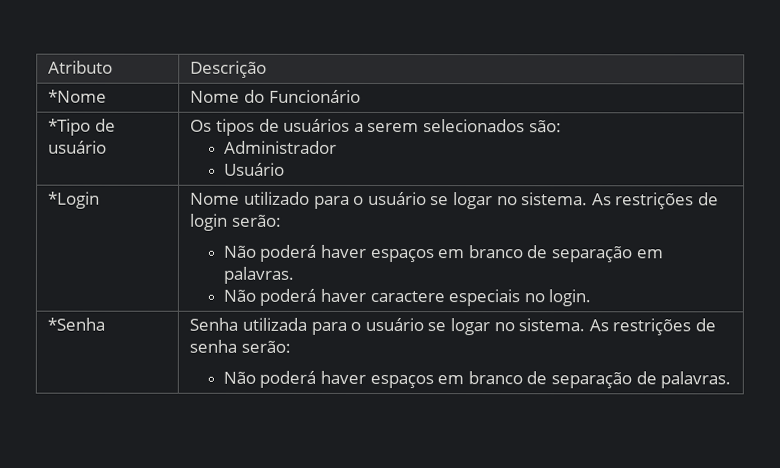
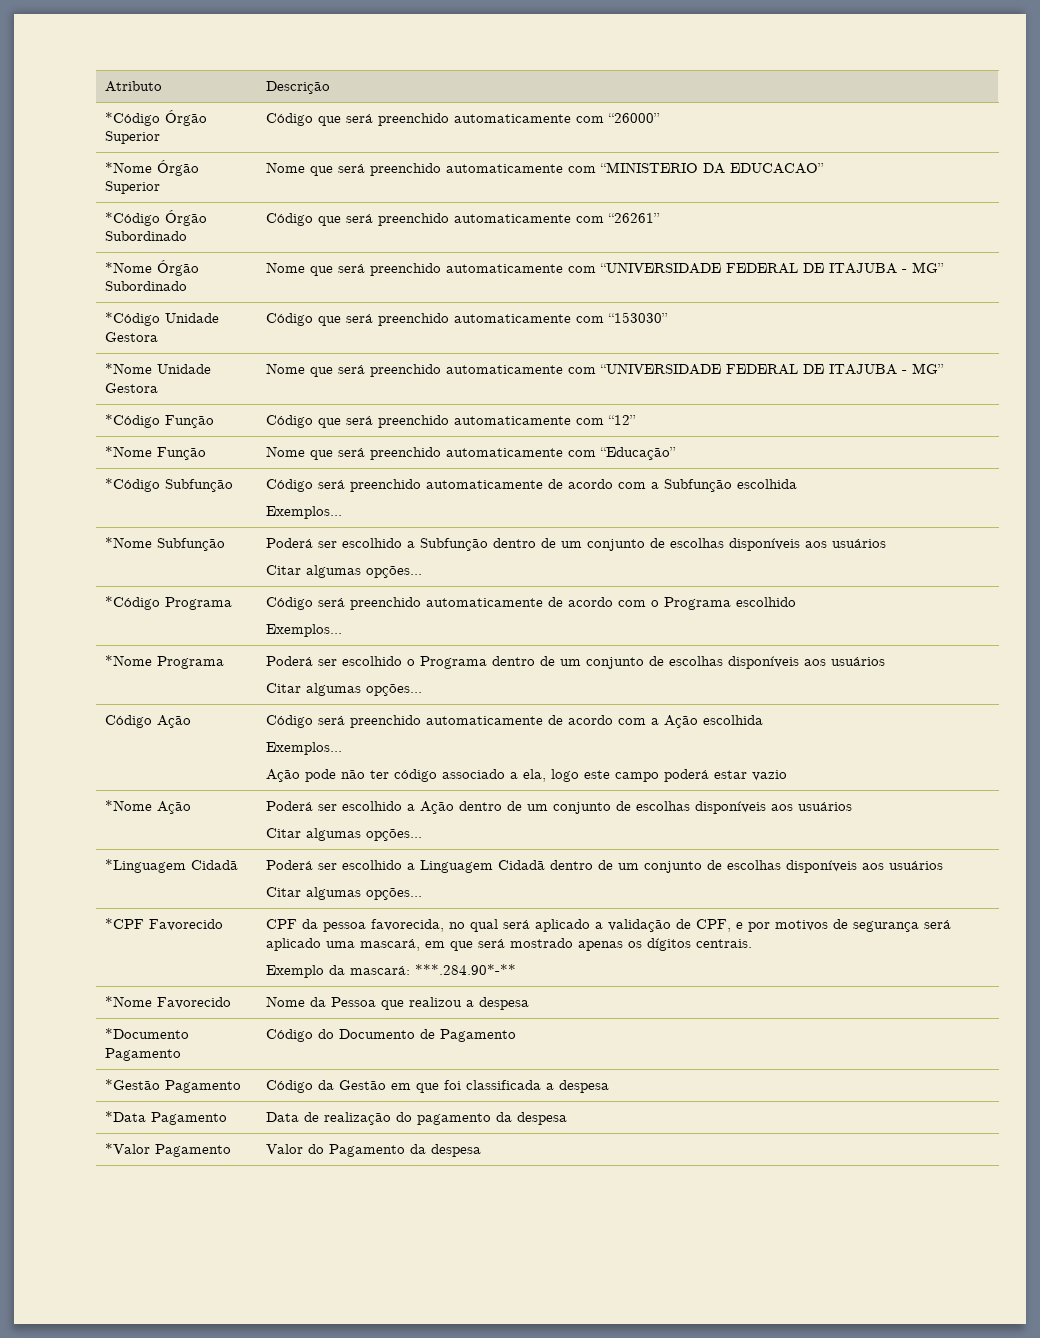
[48,89,108,103] [190,89,361,103] [48,118,116,136] [48,140,108,154] [190,118,562,136] [223,140,337,154] [223,162,285,176] [48,191,101,209] [190,191,719,210] [190,213,282,231] [222,244,663,263] [222,266,294,284] [222,288,592,307] [47,317,106,331] [189,317,716,336] [189,339,291,353] [222,370,732,389] // *Nome | Nome do Funcionário // *Tipo de usuário | Os tipos de usuários a serem selecionados são: // Administrador // Usuário // *Login | Nome utilizado para o usuário se logar no sistema. As restrições de login serão: // Não poderá haver espaços em branco de separação em palavras. // Não poderá haver caractere especiais no login. // *Senha | Senha utilizada para o usuário se logar no sistema. As restrições de senha serão: // Não poderá haver espaços em branco de separação de palavras. -> [105,110,208,126] [105,131,161,144] [266,113,661,126] [105,160,200,176] [105,181,161,194] [266,162,825,176] [105,210,208,226] [105,231,188,241] [266,213,661,226] [105,260,200,276] [105,281,188,291] [266,262,945,276] [105,312,220,326] [105,332,159,342] [266,312,669,326] [105,363,212,374] [105,383,159,393] [266,363,945,377] [105,414,215,428] [266,415,637,428] [105,446,207,460] [266,446,677,460] [105,478,234,492] [266,479,798,492] [266,506,343,519] [105,537,226,551] [266,538,887,551] [266,565,423,578] [105,596,233,610] [266,597,797,610] [266,624,343,637] [105,655,225,669] [266,656,886,669] [266,683,423,696] [105,715,192,728] [266,715,764,728] [266,742,343,755] [266,769,788,782] [105,800,192,814] [266,801,853,814] [266,828,423,841] [105,859,239,873] [266,860,944,873] [266,887,423,900] [105,918,224,931] [266,919,952,932] [266,938,753,951] [266,964,517,978] [105,996,232,1009] [266,996,530,1010] [105,1028,190,1039] [105,1048,182,1061] [266,1029,517,1042] [105,1079,242,1093] [266,1080,610,1093] [105,1111,228,1125] [266,1112,568,1125] [105,1143,232,1157] [266,1144,482,1157] // *Código Órgão Superior | Código que será preenchido automaticamente com “26000” // *Nome Órgão Superior | Nome que será preenchido automaticamente com “MINISTERIO DA EDUCACAO” // *Código Órgão Subordinado | Código que será preenchido automaticamente com “26261” // *Nome Órgão Subordinado | Nome que será preenchido automaticamente com “UNIVERSIDADE FEDERAL DE ITAJUBA - MG” // *Código Unidade Gestora | Código que será preenchido automaticamente com “153030” // *Nome Unidade Gestora | Nome que será preenchido automaticamente com “UNIVERSIDADE FEDERAL DE ITAJUBA - MG” // *Código Função | Código que será preenchido automaticamente com “12” // *Nome Função | Nome que será preenchido automaticamente com “Educação” // *Código Subfunção | Código será preenchido automaticamente de acordo com a Subfunção escolhida // Exemplos... // *Nome Subfunção | Poderá ser escolhido a Subfunção dentro de um conjunto de escolhas disponíveis aos usuários // Citar algumas opções... // *Código Programa | Código será preenchido automaticamente de acordo com o Programa escolhido // Exemplos... // *Nome Programa | Poderá ser escolhido o Programa dentro de um conjunto de escolhas disponíveis aos usuários // Citar algumas opções... // Código Ação | Código será preenchido automaticamente de acordo com a Ação escolhida // Exemplos... // Ação pode não ter código associado a ela, logo este campo poderá estar vazio // *Nome Ação | Poderá ser escolhido a Ação dentro de um conjunto de escolhas disponíveis aos usuários // Citar algumas opções... // *Linguagem Cidadã | Poderá ser escolhido a Linguagem Cidadã dentro de um conjunto de escolhas disponíveis aos usuários // Citar algumas opções... // *CPF Favorecido | CPF da pessoa favorecida, no qual será aplicado a validação de CPF, e por motivos de segurança será aplicado uma mascará, em que será mostrado apenas os dígitos centrais. // Exemplo da mascará: ***.284.90*-** // *Nome Favorecido | Nome da Pessoa que realizou a despesa // *Documento Pagamento | Código do Documento de Pagamento // *Gestão Pagamento | Código da Gestão em que foi classificada a despesa // *Data Pagamento | Data de realização do pagamento da despesa // *Valor Pagamento | Valor do Pagamento da despesa

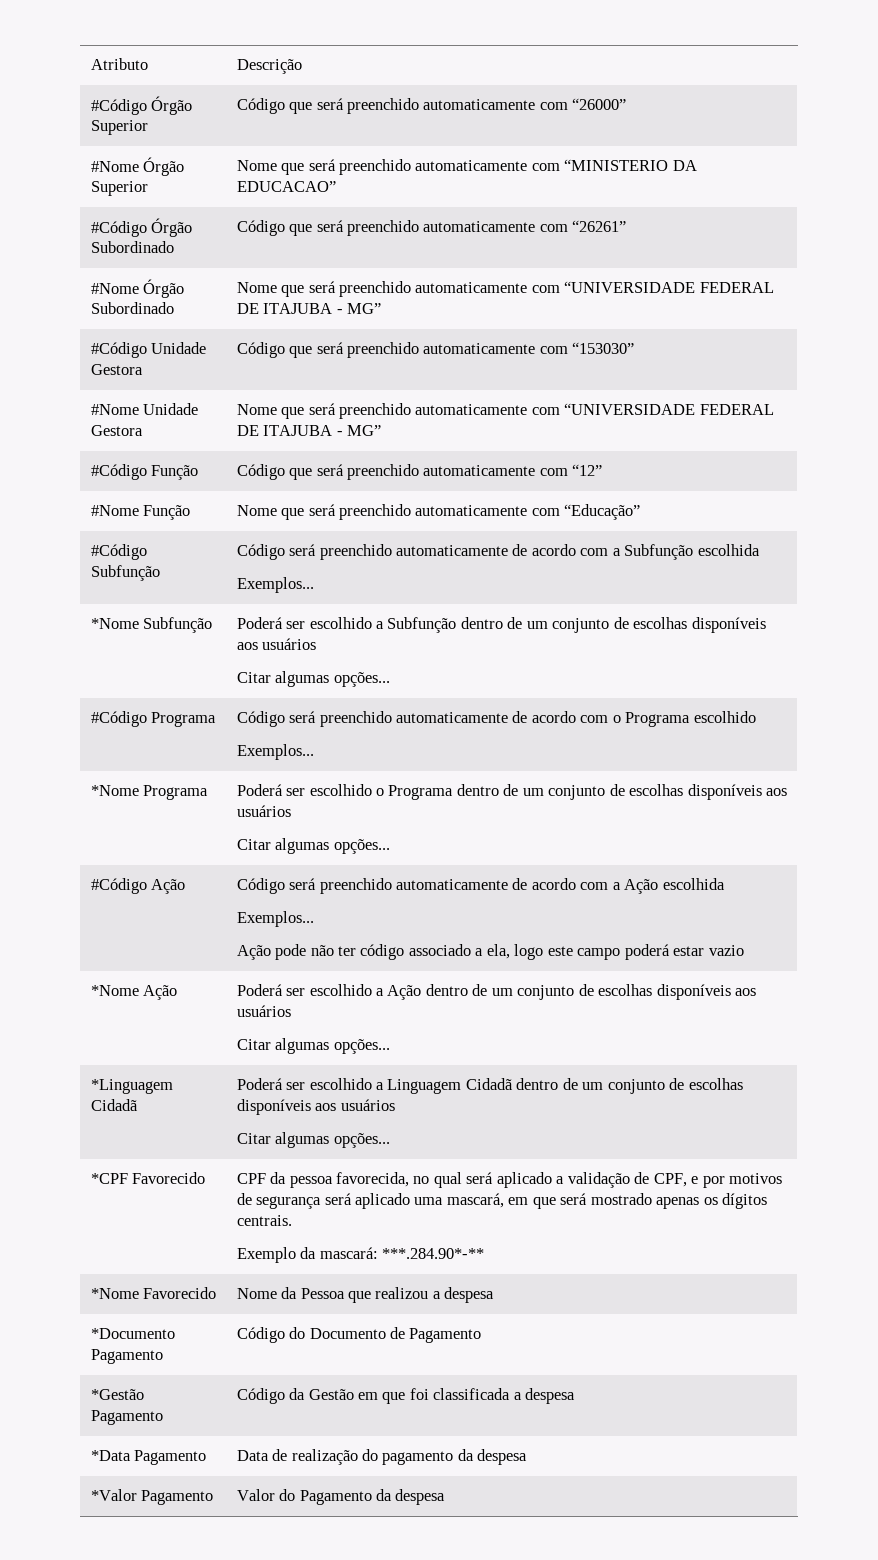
[105,112,161,126] *Código -> [90,99,147,115] #Código
[105,162,153,173] *Nome -> [90,161,139,172] #Nome
[105,212,161,226] *Código -> [90,221,147,237] #Código
[105,262,153,273] *Nome -> [90,283,139,294] #Nome
[105,312,161,326] *Código -> [90,342,147,358] #Código
[105,363,153,374] *Nome -> [90,404,139,415] #Nome
[105,414,161,428] *Código -> [90,464,147,480] #Código
[105,446,153,457] *Nome -> [90,505,139,516] #Nome
[105,478,161,492] *Código -> [90,544,147,560] #Código
[105,596,161,610] *Código -> [90,711,147,727] #Código
[105,715,153,728] Código -> [90,878,147,894] #Código

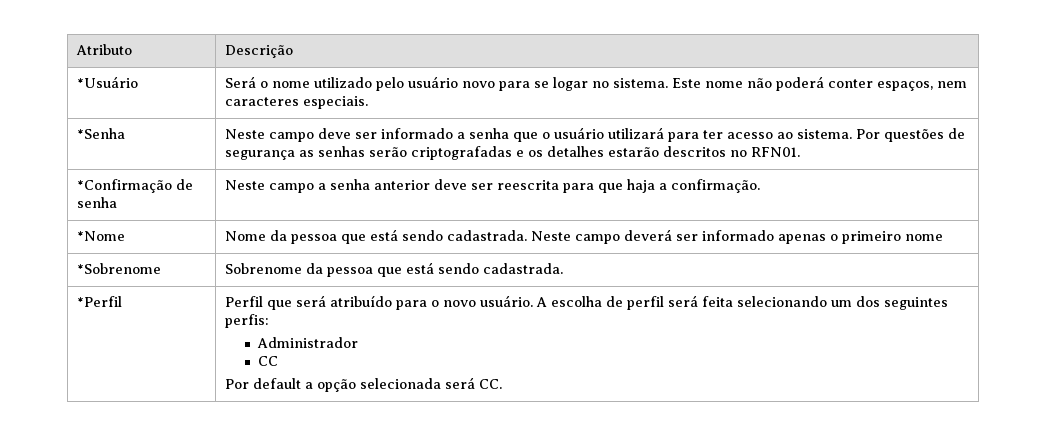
[90,96,193,115] [90,120,148,135] [236,98,627,114] [90,157,185,176] [90,181,148,196] [236,159,697,175] [236,181,336,192] [90,218,193,237] [90,241,174,253] [236,220,627,236] [90,279,185,298] [90,302,174,314] [236,281,774,297] [236,303,382,314] [90,342,207,358] [90,364,143,375] [236,342,635,358] [90,403,199,415] [90,425,143,436] [236,403,774,419] [236,425,382,436] [90,464,199,480] [236,464,603,480] [90,505,191,520] [236,504,641,520] [90,544,147,560] [90,565,160,581] [236,544,760,560] [236,577,314,593] [90,617,213,633] [236,617,766,633] [236,638,317,650] [236,671,390,687] [90,711,217,727] [236,711,756,727] [236,744,314,760] [90,785,209,800] [236,784,788,800] [236,805,291,817] [236,838,390,854] [90,878,186,894] [236,878,725,894] [236,911,314,927] [236,944,744,960] [90,985,178,1000] [236,984,757,1000] [236,1005,291,1017] [236,1038,390,1054] [90,1079,173,1094] [90,1099,138,1111] [236,1078,743,1094] [236,1099,395,1115] [236,1132,390,1148] [90,1172,206,1184] [236,1172,783,1188] [236,1193,768,1209] [236,1215,292,1226] [236,1247,485,1263] [90,1287,217,1299] [236,1287,495,1303] [90,1328,175,1339] [90,1349,163,1364] [236,1327,482,1343] [90,1389,144,1400] [90,1410,163,1425] [236,1388,576,1404] [90,1450,207,1465] [236,1449,528,1465] [90,1489,214,1505] [236,1489,446,1505] #Código Órgão Superior | Código que será preenchido automaticamente com “26000” // #Nome Órgão Superior | Nome que será preenchido automaticamente com “MINISTERIO DA EDUCACAO” // #Código Órgão Subordinado | Código que será preenchido automaticamente com “26261” // #Nome Órgão Subordinado | Nome que será preenchido automaticamente com “UNIVERSIDADE FEDERAL DE ITAJUBA - MG” // #Código Unidade Gestora | Código que será preenchido automaticamente com “153030” // #Nome Unidade Gestora | Nome que será preenchido automaticamente com “UNIVERSIDADE FEDERAL DE ITAJUBA - MG” // #Código Função | Código que será preenchido automaticamente com “12” // #Nome Função | Nome que será preenchido automaticamente com “Educação” // #Código Subfunção | Código será preenchido automaticamente de acordo com a Subfunção escolhida // Exemplos... // *Nome Subfunção | Poderá ser escolhido a Subfunção dentro de um conjunto de escolhas disponíveis aos usuários // Citar algumas opções... // #Código Programa | Código será preenchido automaticamente de acordo com o Programa escolhido // Exemplos... // *Nome Programa | Poderá ser escolhido o Programa dentro de um conjunto de escolhas disponíveis aos usuários // Citar algumas opções... // #Código Ação | Código será preenchido automaticamente de acordo com a Ação escolhida // Exemplos... // Ação pode não ter código associado a ela, logo este campo poderá estar vazio // *Nome Ação | Poderá ser escolhido a Ação dentro de um conjunto de escolhas disponíveis aos usuários // Citar algumas opções... // *Linguagem Cidadã | Poderá ser escolhido a Linguagem Cidadã dentro de um conjunto de escolhas disponíveis aos usuários // Citar algumas opções... // *CPF Favorecido | CPF da pessoa favorecida, no qual será aplicado a validação de CPF, e por motivos de segurança será aplicado uma mascará, em que será mostrado apenas os dígitos centrais. // Exemplo da mascará: ***.284.90*-** // *Nome Favorecido | Nome da Pessoa que realizou a despesa // *Documento Pagamento | Código do Documento de Pagamento // *Gestão Pagamento | Código da Gestão em que foi classificada a despesa // *Data Pagamento | Data de realização do pagamento da despesa // *Valor Pagamento | Valor do Pagamento da despesa -> [76,76,138,88] [224,76,967,91] [224,96,368,109] [76,128,125,139] [224,127,965,142] [224,146,800,160] [76,179,193,193] [76,197,117,208] [224,179,760,193] [76,231,125,241] [224,229,943,244] [76,263,161,274] [224,262,563,277] [76,296,122,307] [224,295,948,310] [224,314,269,328] [257,337,359,348] [258,356,279,366] [224,377,502,392] *Usuário | Será o nome utilizado pelo usuário novo para se logar no sistema. Este nome não poderá conter espaços, nem caracteres especiais. // *Senha | Neste campo deve ser informado a senha que o usuário utilizará para ter acesso ao sistema. Por questões de segurança as senhas serão criptografadas e os detalhes estarão descritos no RFN01. // *Confirmação de senha | Neste campo a senha anterior deve ser reescrita para que haja a confirmação. // *Nome | Nome da pessoa que está sendo cadastrada. Neste campo deverá ser informado apenas o primeiro nome // *Sobrenome | Sobrenome da pessoa que está sendo cadastrada. // *Perfil | Perfil que será atribuído para o novo usuário. A escolha de perfil será feita selecionando um dos seguintes perfis: // Administrador // CC // Por default a opção selecionada será CC.

